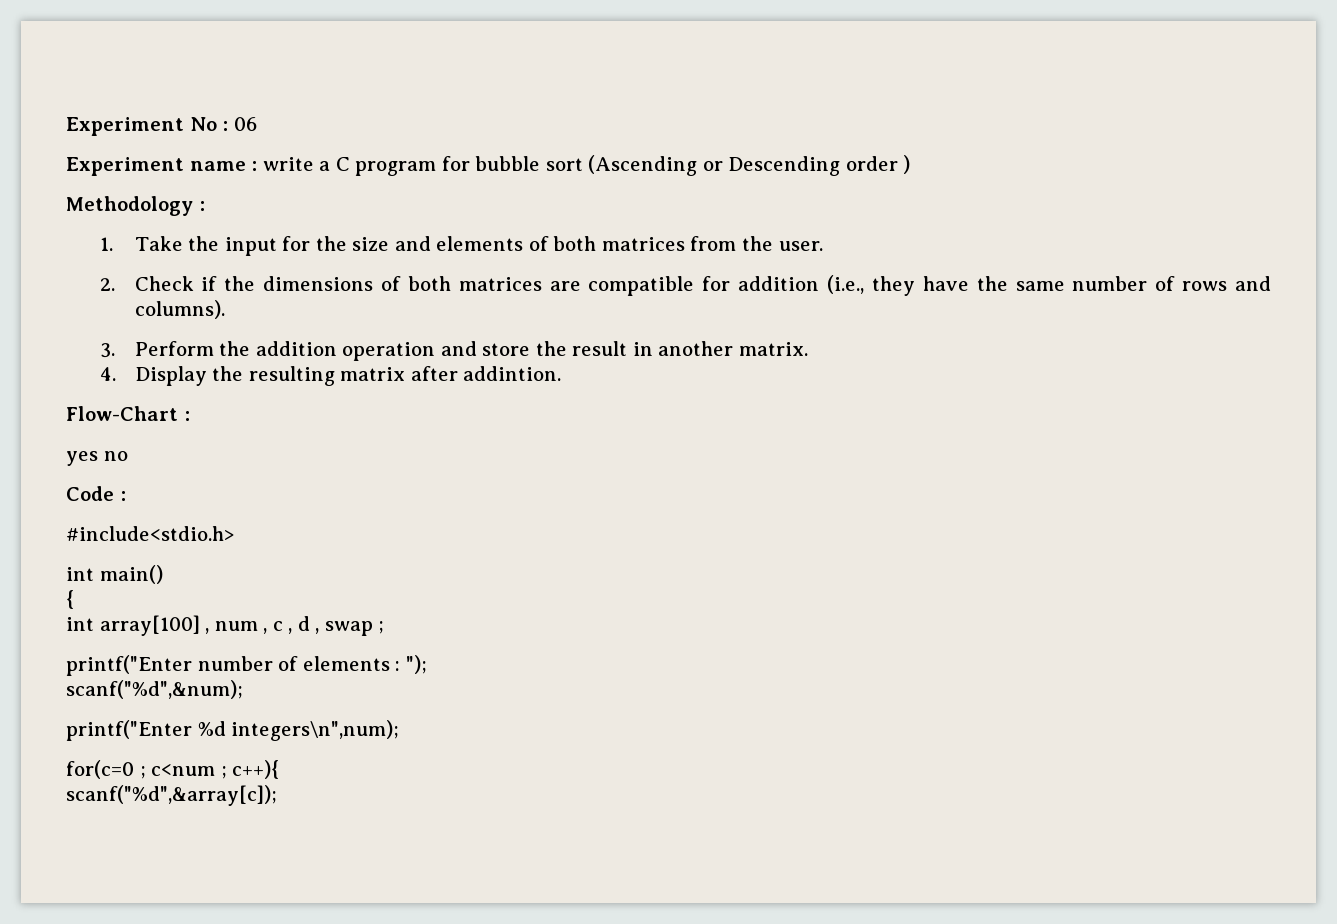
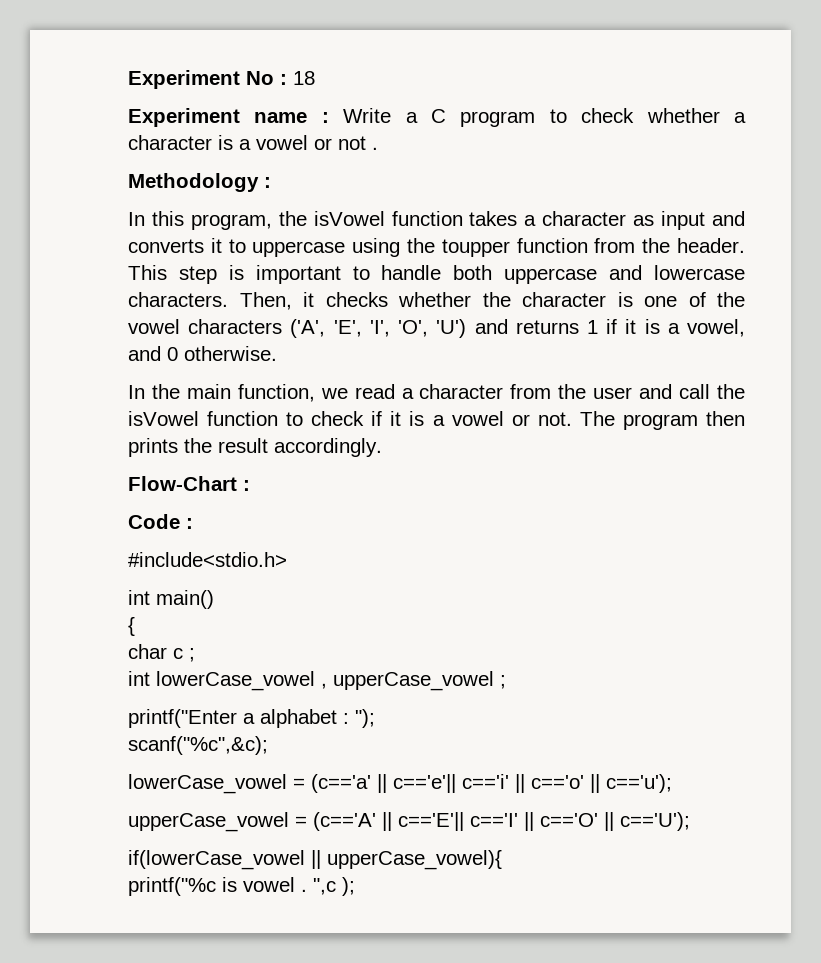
[233,117,257,131] 06 -> [293,71,315,85] 18
[262,157,314,171] write -> [343,108,392,123] Write
[441,155,911,176] [66,196,205,216] [100,236,824,256] [100,275,1271,296] [134,300,225,319] [100,341,808,361] [100,366,562,386] for bubble sort (Ascending or Descending order ) // Methodology : // 1. Take the input for the size and elements of both matrices from the user. // 2. Check if the dimensions of both matrices are compatible for addition (i.e., they have the same number of rows and columns). // 3. Perform the addition operation and store the result in another matrix. // 4. Display the resulting matrix after addintion. -> [549,108,746,123] [128,135,378,150] [128,173,271,192] [128,211,745,230] [128,238,745,257] [128,265,746,284] [128,292,745,310] [128,319,745,338] [128,346,277,361] [128,384,745,402] [128,411,746,430] [128,438,382,457] to check whether a character is a vowel or not . // Methodology : // In this program, the isVowel function takes a character as input and converts it to uppercase using the toupper function from the header. This step is important to handle both uppercase and lowercase characters. Then, it checks whether the character is one of the vowel characters ('A', 'E', 'I', 'O', 'U') and returns 1 if it is a vowel, and 0 otherwise. // In the main function, we read a character from the user and call the isVowel function to check if it is a vowel or not. The program then prints the result accordingly.
[66,451,128,466] // yes no -> (250, 485) none
[66,615,373,636] int array[100] , num , c , d , swap -> [128,644,195,662] [128,671,494,691] char c ; // int lowerCase_vowel , upperCase_vowel
[197,656,390,671] number of elements -> [243,709,337,728] a alphabet
[66,680,243,699] [66,720,400,741] [66,760,280,779] [66,785,277,806] scanf("%d",&num); // printf("Enter %d integers\n",num); // for(c=0 ; c<num ; c++){ // scanf("%d",&array[c]); -> [128,736,268,755] [128,774,672,794] [128,812,690,832] [128,850,502,870] [128,877,355,896] scanf("%c",&c); // lowerCase_vowel = (c=='a' || c=='e'|| c=='i' || c=='o' || c=='u'); // upperCase_vowel = (c=='A' || c=='E'|| c=='I' || c=='O' || c=='U'); // if(lowerCase_vowel || upperCase_vowel){ // printf("%c is vowel . ",c );

